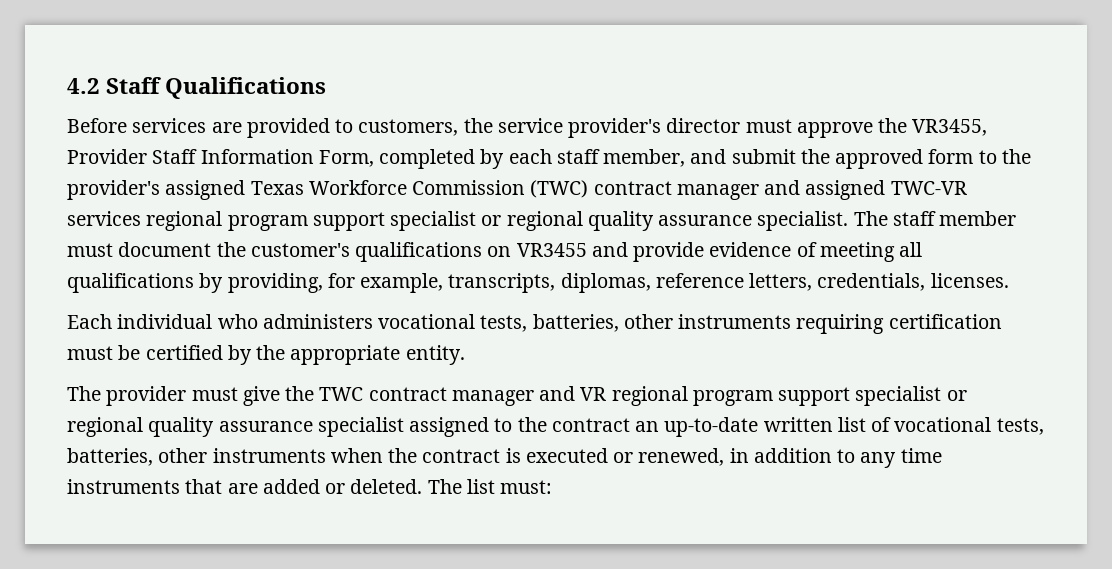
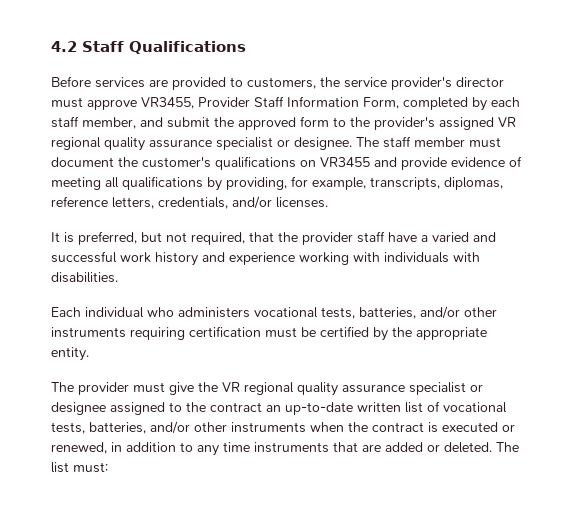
[878,118,908,133] the -> (137, 104) none
[250,180,967,200] [67,211,849,231] Texas Workforce Commission (TWC) contract manager and assigned TWC-VR services regional program support specialist or regional quality assurance specialist. -> [498,117,516,127] [51,137,352,151] VR regional quality assurance specialist or designee.
(926, 282) none -> [232,196,272,209] and/or
(1009, 280) none -> [51,231,496,245] [51,251,480,266] [51,272,118,283] // It is preferred, but not required, that the provider staff have a varied and successful work history and experience working with individuals with disabilities.
(619, 323) none -> [420,306,460,319] and/or
[319,386,967,406] [67,417,404,437] TWC contract manager and VR regional program support specialist or regional quality assurance specialist -> [222,382,483,396] [51,402,106,415] VR regional quality assurance specialist or designee
(153, 457) none -> [150,421,190,434] and/or

